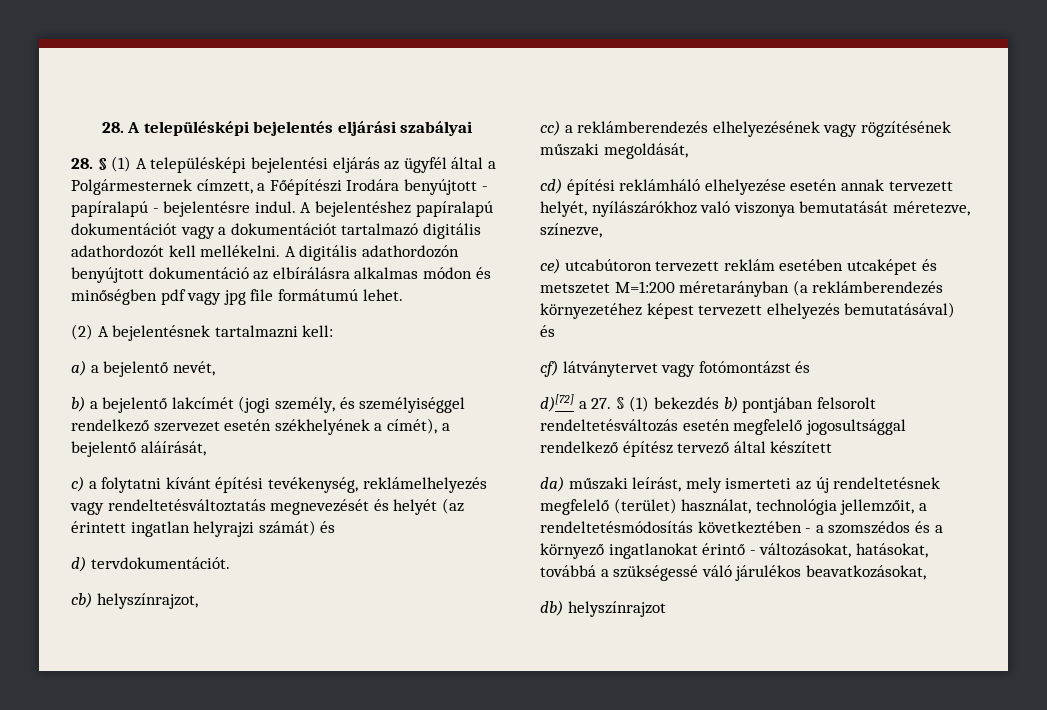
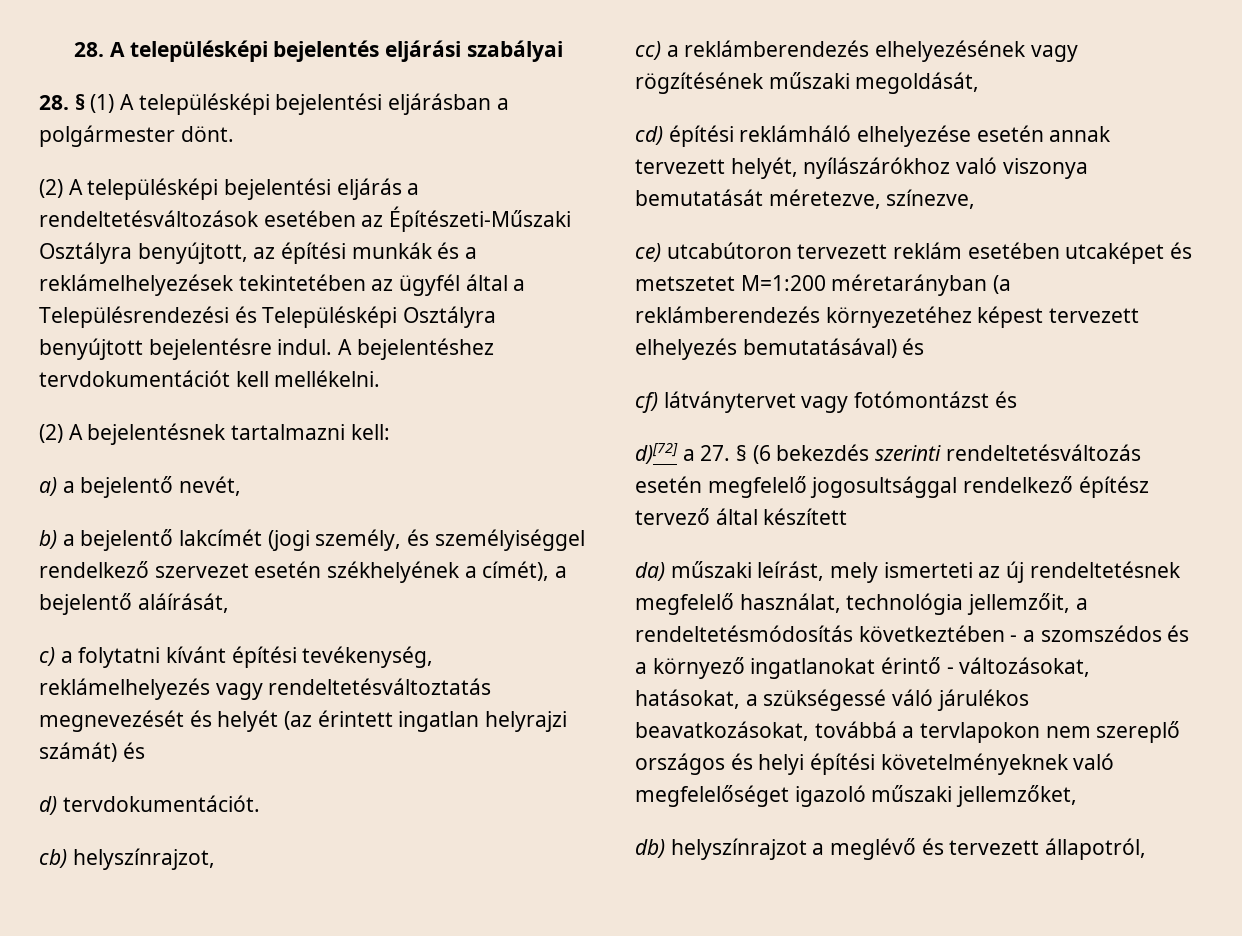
[332,157,496,173] [71,179,488,195] [71,201,493,217] [71,223,481,239] [71,245,459,261] [71,267,491,283] [71,289,403,305] eljárás az ügyfél által a Polgármesternek címzett, a Főépítészi Irodára benyújtott - papíralapú - bejelentésre indul. A bejelentéshez papíralapú dokumentációt vagy a dokumentációt tartalmazó digitális adathordozót kell mellékelni. A digitális adathordozón benyújtott dokumentáció az elbírálásra alkalmas módon és minőségben pdf vagy jpg file formátumú lehet. -> [388,93,509,115] [39,125,234,147] [39,178,420,200] [39,206,572,232] [39,242,478,264] [39,274,526,296] [39,306,497,328] [39,338,494,360] [39,370,381,387] eljárásban a polgármester dönt. // (2) A településképi bejelentési eljárás a rendeltetésváltozások esetében az Építészeti-Műszaki Osztályra benyújtott, az építési munkák és a reklámelhelyezések tekintetében az ügyfél által a Településrendezési és Településképi Osztályra benyújtott bejelentésre indul. A bejelentéshez tervdokumentációt kell mellékelni.
[629,396,876,413] (1) bekezdés b) pontjában felsorolt -> [752,444,942,464] (6 bekezdés szerinti
[613,498,677,514] (terület) -> (734, 604) none
[540,565,596,577] továbbá -> (740, 699) none
[540,600,666,617] // db) helyszínrajzot -> [814,721,1181,743] [635,753,1115,775] [635,785,1078,807] [635,838,1147,860] továbbá a tervlapokon nem szereplő országos és helyi építési követelményeknek való megfelelőséget igazoló műszaki jellemzőket, // db) helyszínrajzot a meglévő és tervezett állapotról,

